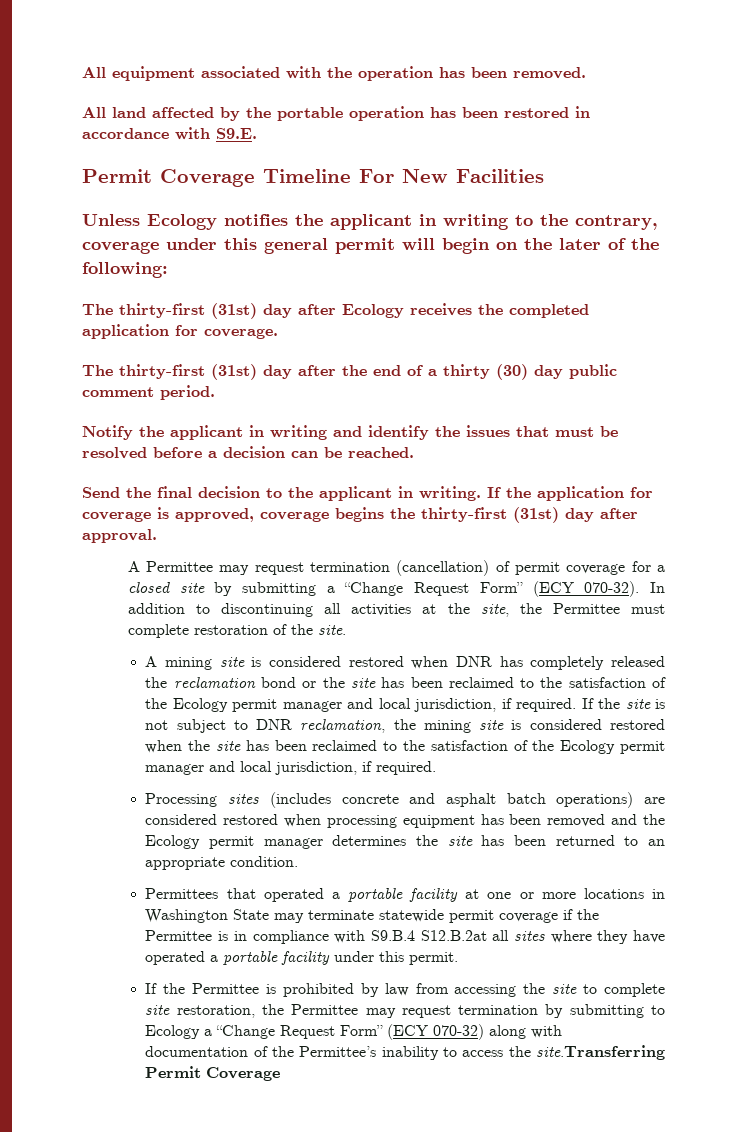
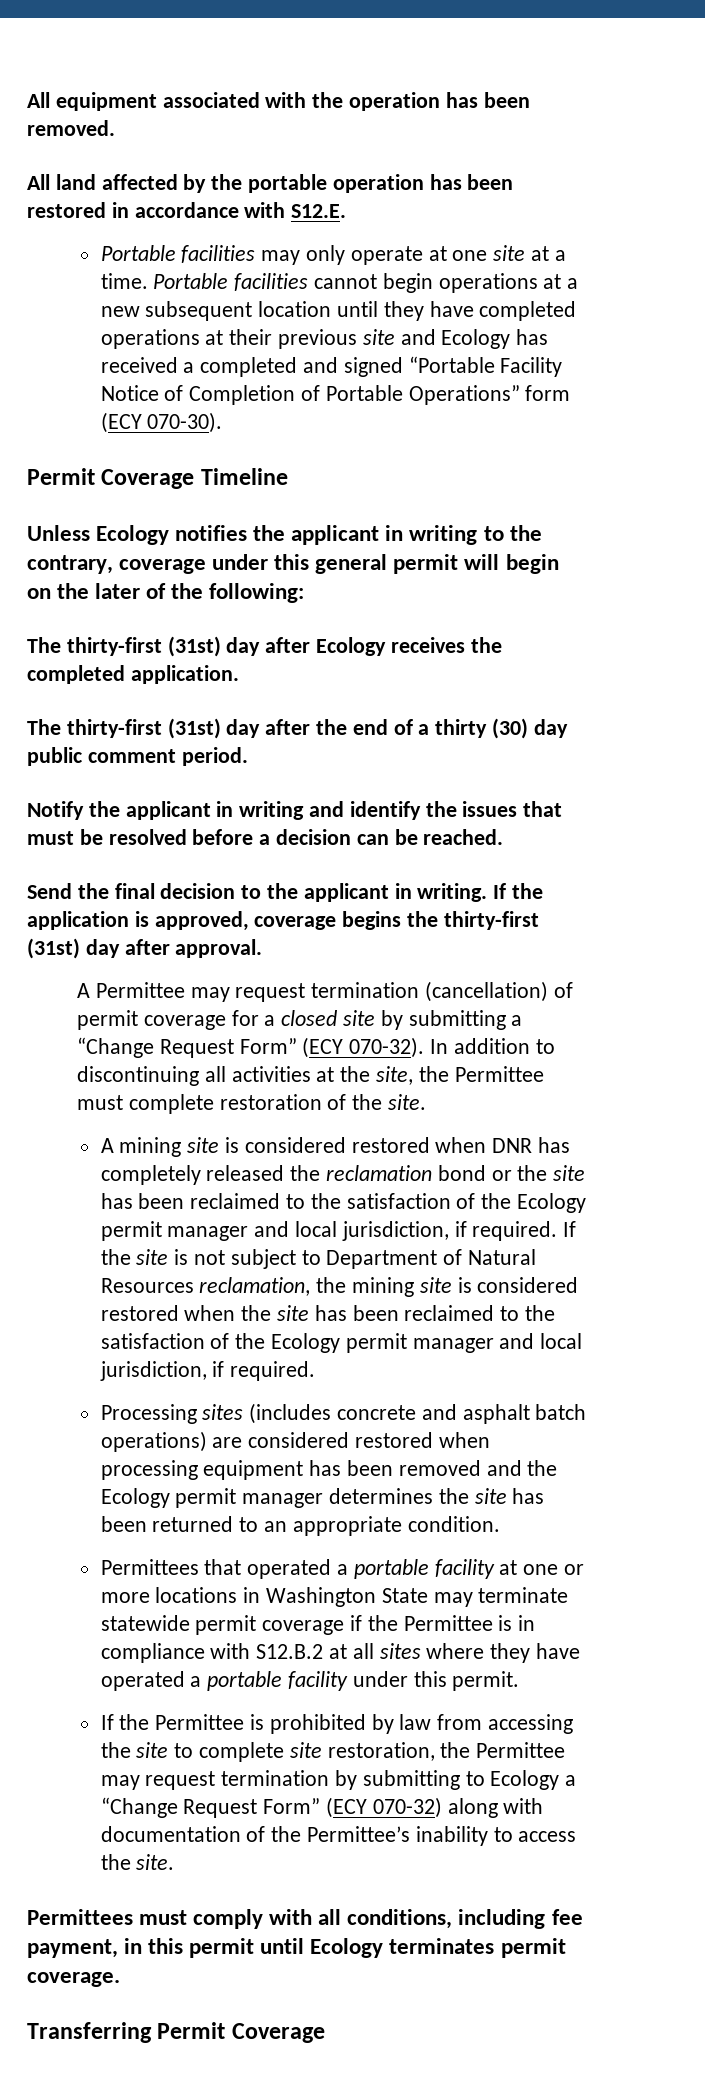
[216,128,257,139] S9.E. -> [291,204,347,218] [100,245,566,265] [100,273,579,293] [100,301,577,321] [100,329,549,349] [100,356,563,377] [100,385,571,405] [100,412,223,433] S12.E. // Portable facilities may only operate at one site at a time. Portable facilities cannot begin operations at a new subsequent location until they have completed operations at their previous site and Ecology has received a completed and signed “Portable Facility Notice of Completion of Portable Operations” form (ECY 070-30).
[359,169,544,183] For New Facilities -> (288, 476) none
[82,324,278,339] application for coverage. -> [130,665,239,684] application.
[630,487,653,498] [82,511,151,522] for coverage -> (129, 920) none
[256,719,293,730] DNR -> [326,1249,537,1269] [100,1278,194,1293] Department of Natural Resources
[370,930,487,941] S9.B.4 S12.B.2at -> [256,1644,347,1659] S12.B.2 at
[536,1045,665,1060] site.Transferring -> [136,1854,175,1870] [27,1909,583,1929] [27,1938,566,1958] [27,1972,120,1987] [27,2022,152,2043] site. // Permittees must comply with all conditions, including fee payment, in this permit until Ecology terminates permit coverage. // Transferring

